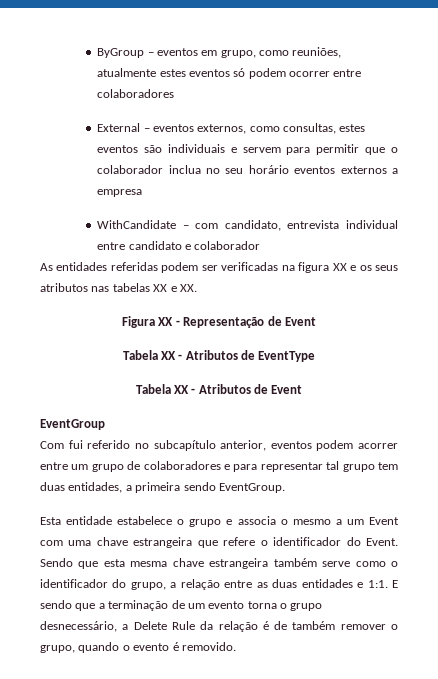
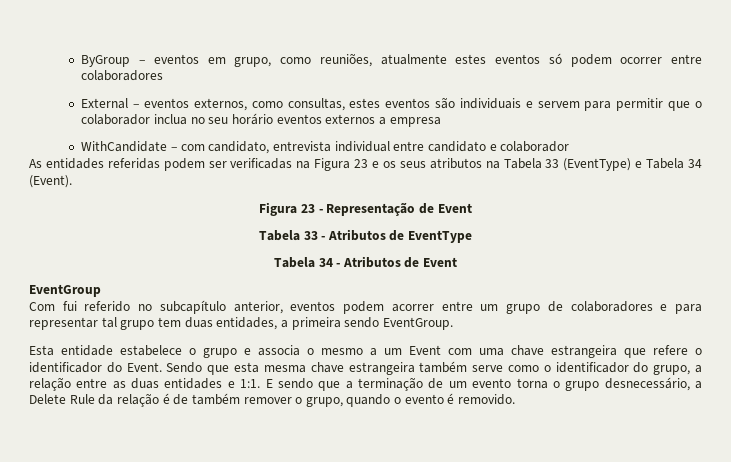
[298,262,347,273] figura XX -> [314,158,369,171] Figura 23
[91,283,197,292] [122,316,174,328] nas tabelas XX e XX. // Figura XX -> [485,158,703,171] [29,175,72,188] [259,202,316,216] na Tabela 33 (EventType) e Tabela 34 (Event). // Figura 23
[160,351,176,360] XX -> [303,231,318,240] 33
[173,385,189,394] XX -> [318,258,333,267] 34

